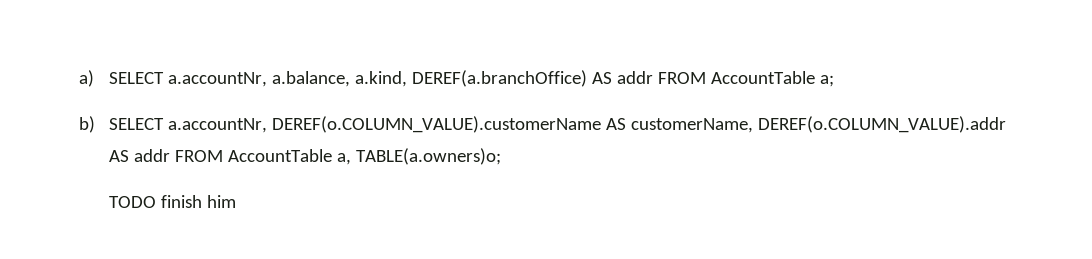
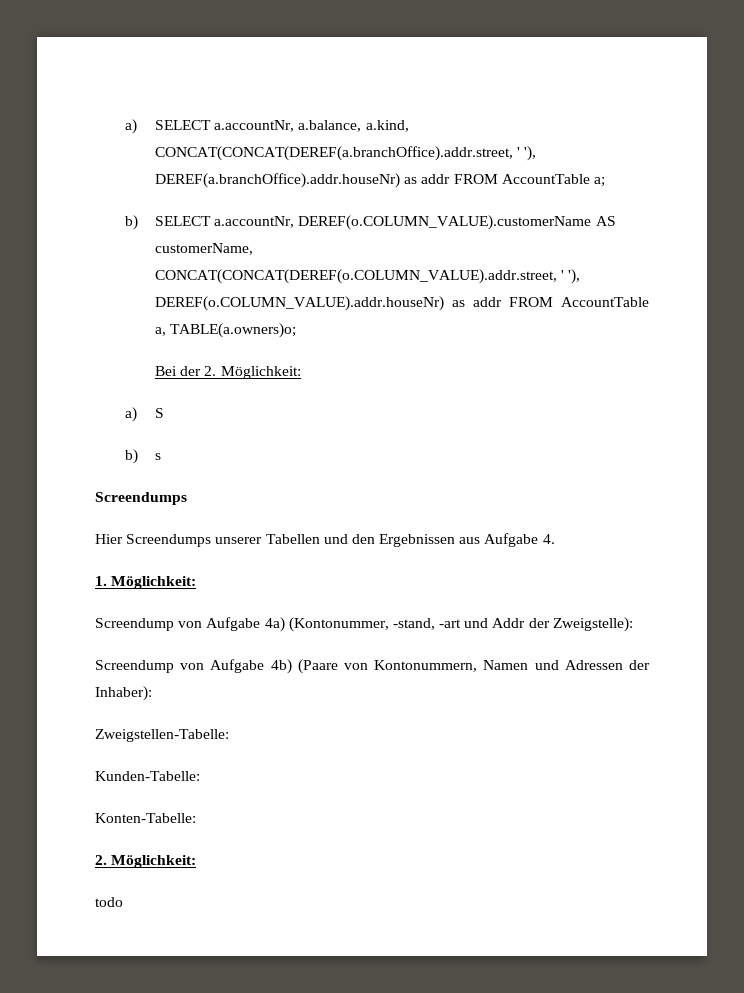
[412,70,613,87] DEREF(a.branchOffice) AS -> [155,146,537,161] [155,173,418,188] CONCAT(CONCAT(DEREF(a.branchOffice).addr.street, ' '), DEREF(a.branchOffice).addr.houseNr) as
[758,116,1007,133] [109,150,130,162] DEREF(o.COLUMN_VALUE).addr AS -> [155,269,581,284] [155,296,466,311] CONCAT(CONCAT(DEREF(o.COLUMN_VALUE).addr.street, ' '), DEREF(o.COLUMN_VALUE).addr.houseNr) as
[109,195,237,208] TODO finish him -> [155,366,301,379] [125,407,165,422] [125,449,162,464] [95,492,187,505] [95,533,555,547] [95,576,197,589] [95,617,633,632] [95,659,650,674] [95,686,152,701] [95,729,229,742] [95,771,200,781] [95,813,196,823] [95,855,197,868] [95,897,123,907] Bei der 2. Möglichkeit: // a) S // b) s // Screendumps // Hier Screendumps unserer Tabellen und den Ergebnissen aus Aufgabe 4. // 1. Möglichkeit: // Screendump von Aufgabe 4a) (Kontonummer, -stand, -art und Addr der Zweigstelle): // Screendump von Aufgabe 4b) (Paare von Kontonummern, Namen und Adressen der Inhaber): // Zweigstellen-Tabelle: // Kunden-Tabelle: // Konten-Tabelle: // 2. Möglichkeit: // todo

